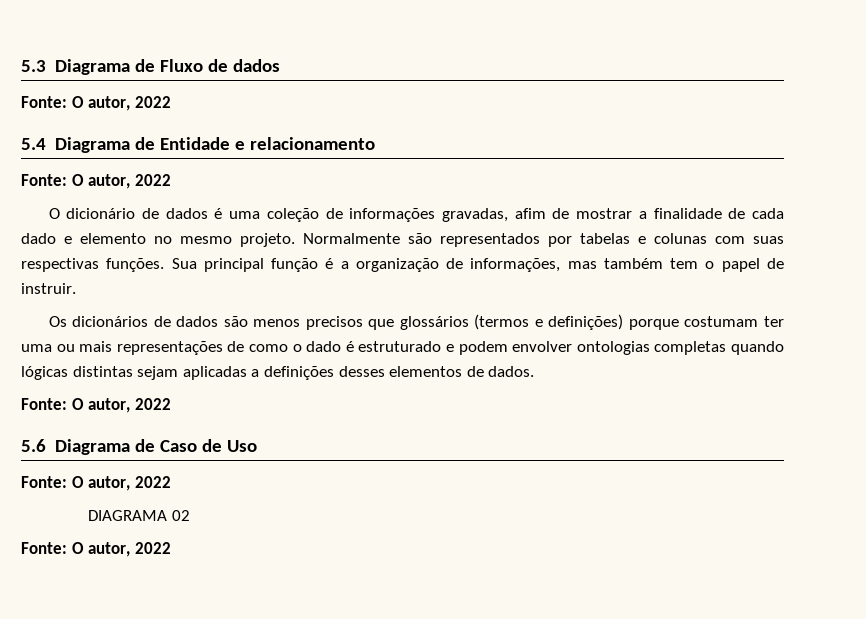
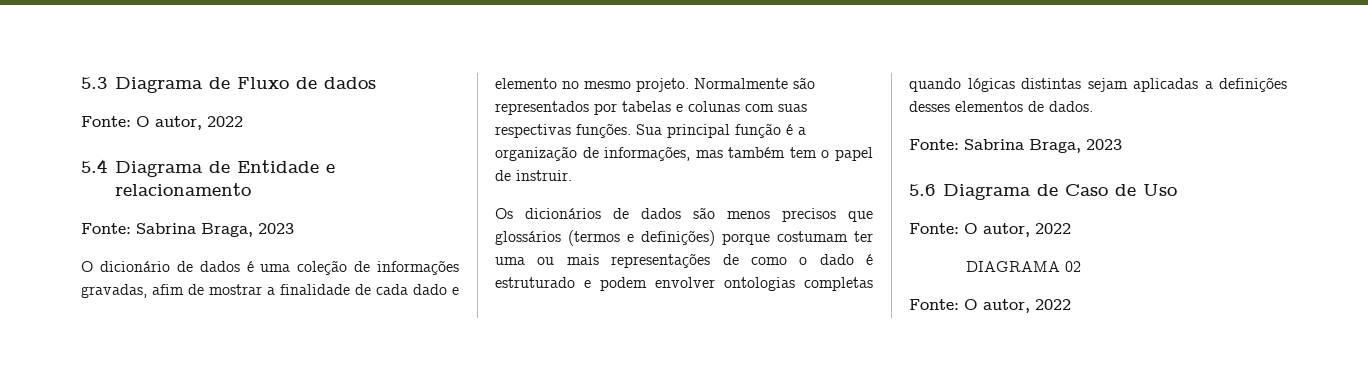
[71,174,171,189] O autor, 2022 -> [136,223,294,237] Sabrina Braga, 2023
[71,398,171,413] O autor, 2022 -> [964,139,1122,153] Sabrina Braga, 2023

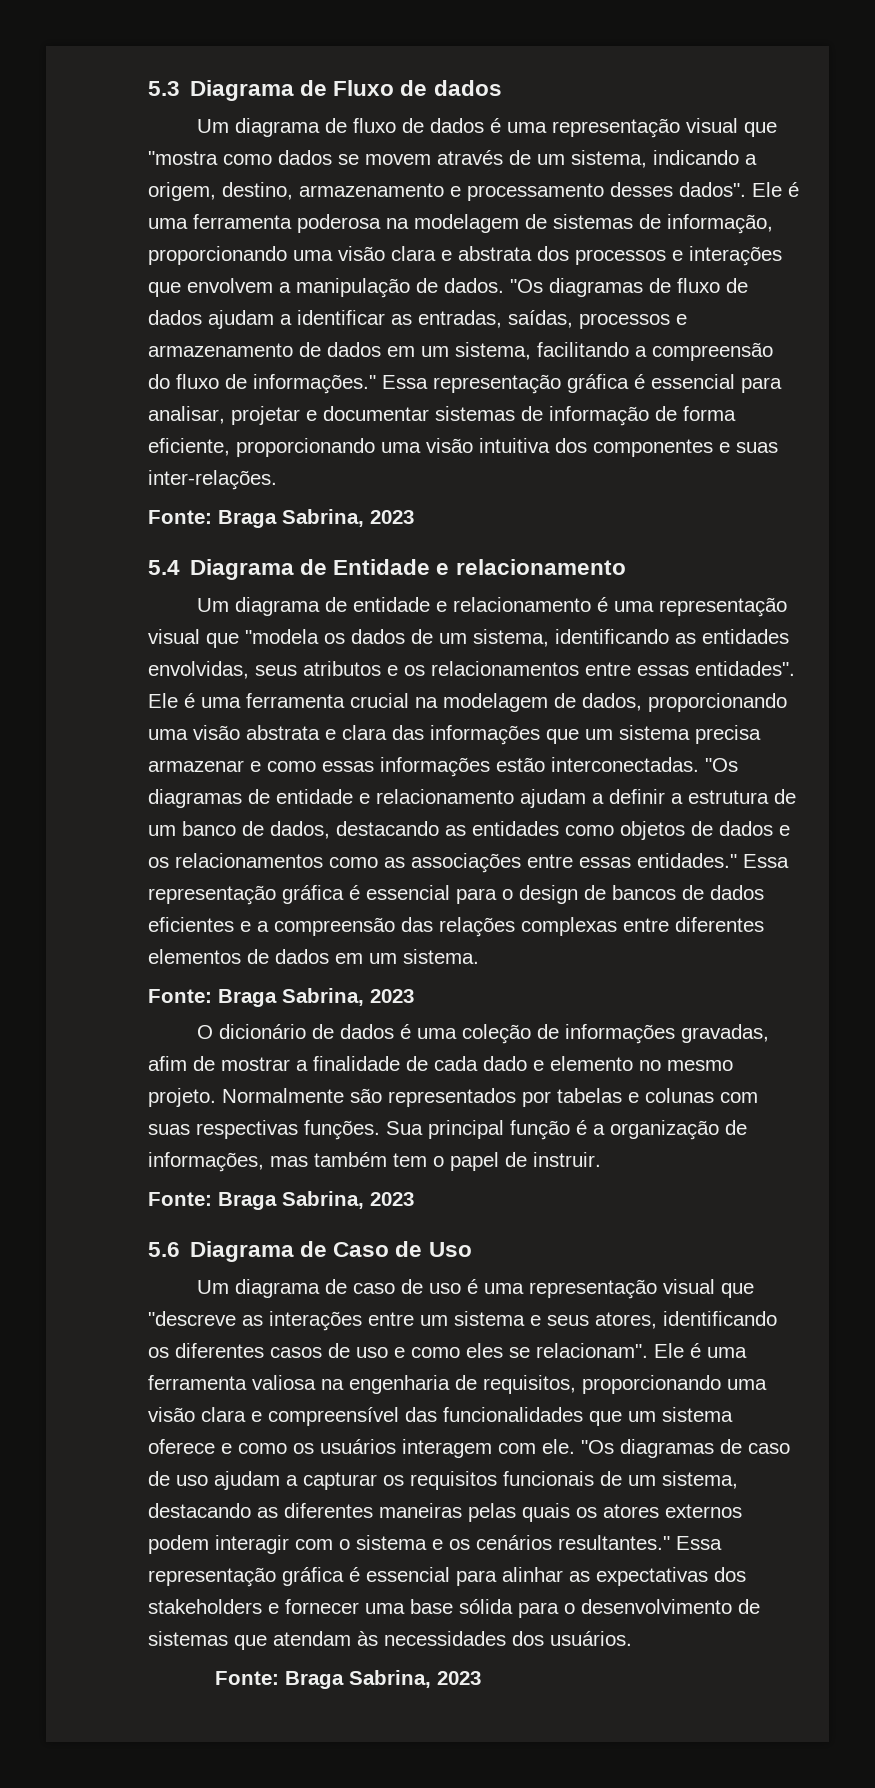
[81,116,243,130] Fonte: O autor, 2022 -> [196,118,777,138] [148,150,757,168] [148,182,799,201] [148,214,773,234] [148,246,782,266] [148,278,748,298] [148,310,687,329] [148,342,773,361] [148,374,782,394] [148,406,736,426] [148,438,778,457] [148,470,277,490] [148,509,414,528] Um diagrama de fluxo de dados é uma representação visual que "mostra como dados se movem através de um sistema, indicando a origem, destino, armazenamento e processamento desses dados". Ele é uma ferramenta poderosa na modelagem de sistemas de informação, proporcionando uma visão clara e abstrata dos processos e interações que envolvem a manipulação de dados. "Os diagramas de fluxo de dados ajudam a identificar as entradas, saídas, processos e armazenamento de dados em um sistema, facilitando a compreensão do fluxo de informações." Essa representação gráfica é essencial para analisar, projetar e documentar sistemas de informação de forma eficiente, proporcionando uma visão intuitiva dos componentes e suas inter-relações. // Fonte: Braga Sabrina, 2023
[81,223,253,237] // Fonte: Sabrina Braga, -> [196,597,787,617] [148,629,789,648] [148,661,795,679] [148,693,787,712] [148,725,761,745] [148,757,738,777] [148,789,796,808] [148,821,790,840] [148,853,789,873] [148,885,764,905] [148,917,764,937] [148,949,479,964] [148,988,364,1007] // Um diagrama de entidade e relacionamento é uma representação visual que "modela os dados de um sistema, identificando as entidades envolvidas, seus atributos e os relacionamentos entre essas entidades". Ele é uma ferramenta crucial na modelagem de dados, proporcionando uma visão abstrata e clara das informações que um sistema precisa armazenar e como essas informações estão interconectadas. "Os diagramas de entidade e relacionamento ajudam a definir a estrutura de um banco de dados, destacando as entidades como objetos de dados e os relacionamentos como as associações entre essas entidades." Essa representação gráfica é essencial para o design de bancos de dados eficientes e a compreensão das relações complexas entre diferentes elementos de dados em um sistema. // Fonte: Braga Sabrina,
[495,207,873,222] [495,230,873,246] [495,253,873,268] [495,277,873,291] [909,77,1287,92] [909,101,1093,112] [909,139,1081,153] // Os dicionários de dados são menos precisos que glossários (termos e definições) porque costumam ter uma ou mais representações de como o dado é estruturado e podem envolver ontologias completas quando lógicas distintas sejam aplicadas a definições desses elementos de dados. // Fonte: Sabrina Braga, -> [148,1191,364,1210] // Fonte: Braga Sabrina,
[909,223,1071,237] [966,261,1082,272] [909,299,1071,313] Fonte: O autor, 2022 // DIAGRAMA 02 // Fonte: O autor, 2022 -> [196,1279,754,1299] [148,1311,777,1331] [148,1343,747,1358] [148,1375,767,1394] [148,1407,733,1426] [148,1439,790,1458] [148,1471,738,1490] [148,1503,742,1522] [148,1535,722,1554] [148,1567,746,1587] [148,1599,760,1618] [148,1631,632,1650] [215,1670,482,1689] Um diagrama de caso de uso é uma representação visual que "descreve as interações entre um sistema e seus atores, identificando os diferentes casos de uso e como eles se relacionam". Ele é uma ferramenta valiosa na engenharia de requisitos, proporcionando uma visão clara e compreensível das funcionalidades que um sistema oferece e como os usuários interagem com ele. "Os diagramas de caso de uso ajudam a capturar os requisitos funcionais de um sistema, destacando as diferentes maneiras pelas quais os atores externos podem interagir com o sistema e os cenários resultantes." Essa representação gráfica é essencial para alinhar as expectativas dos stakeholders e fornecer uma base sólida para o desenvolvimento de sistemas que atendam às necessidades dos usuários. // Fonte: Braga Sabrina, 2023

